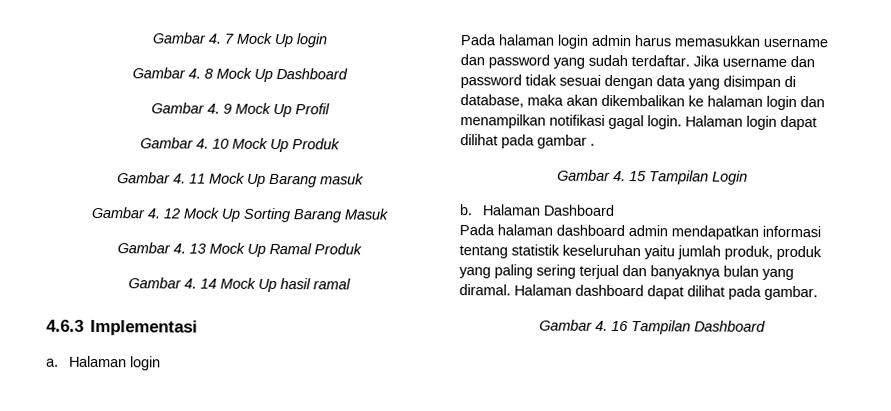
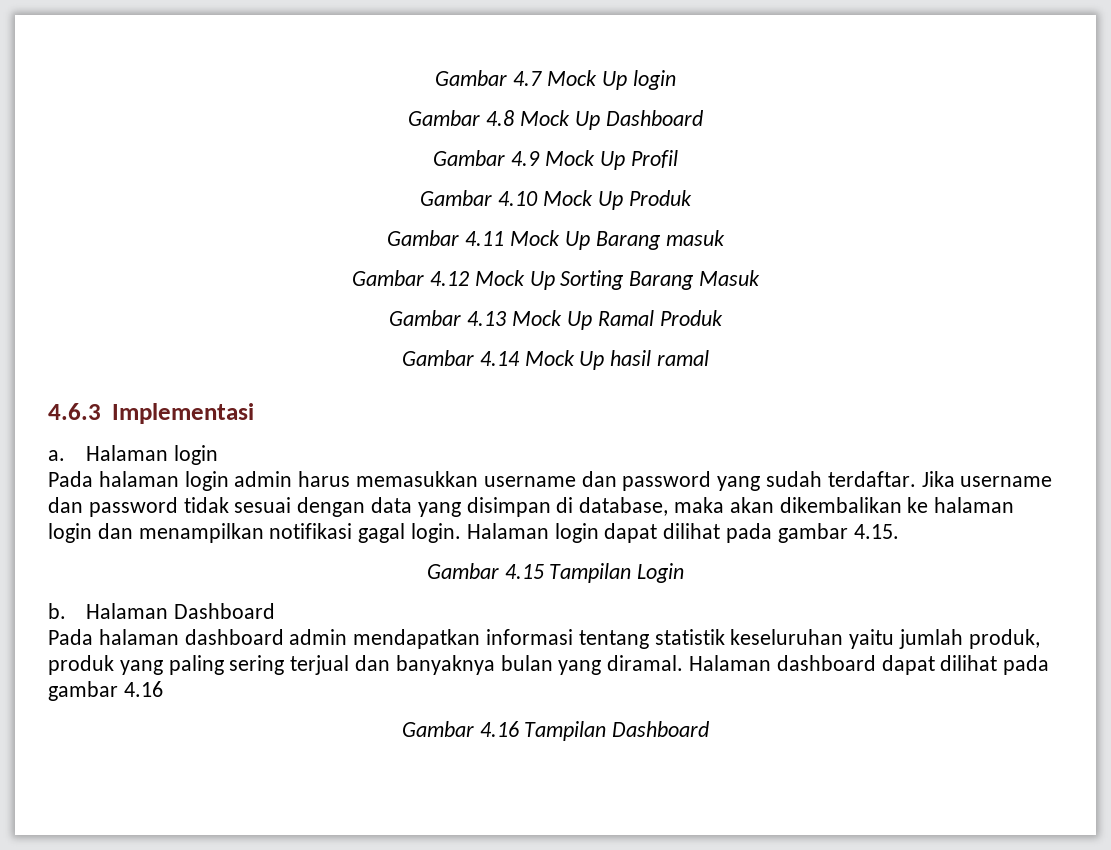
[152,32,234,44] Gambar 4. 7 -> [435,70,543,86] Gambar 4.7
[188,68,213,79] 4. 8 -> [486,110,515,126] 4.8
[206,103,232,114] 4. 9 -> [511,151,541,166] 4.9
[196,138,229,149] 4. 10 -> [498,191,539,206] 4.10
[172,173,206,184] 4. 11 -> [465,231,505,246] 4.11
[146,208,180,219] 4. 12 -> [429,271,469,286] 4.12
[172,243,206,254] 4. 13 -> [467,311,507,326] 4.13
[183,278,217,289] 4. 14 -> [479,351,520,366] 4.14
[590,143,595,146] [557,169,647,182] . // Gambar 4. 15 -> [853,524,899,539] [426,563,544,579] 4.15. // Gambar 4.15
[764,285,818,301] [538,319,629,332] gambar. // Gambar 4. 16 -> [48,681,163,701] [401,721,519,737] gambar 4.16 // Gambar 4.16

